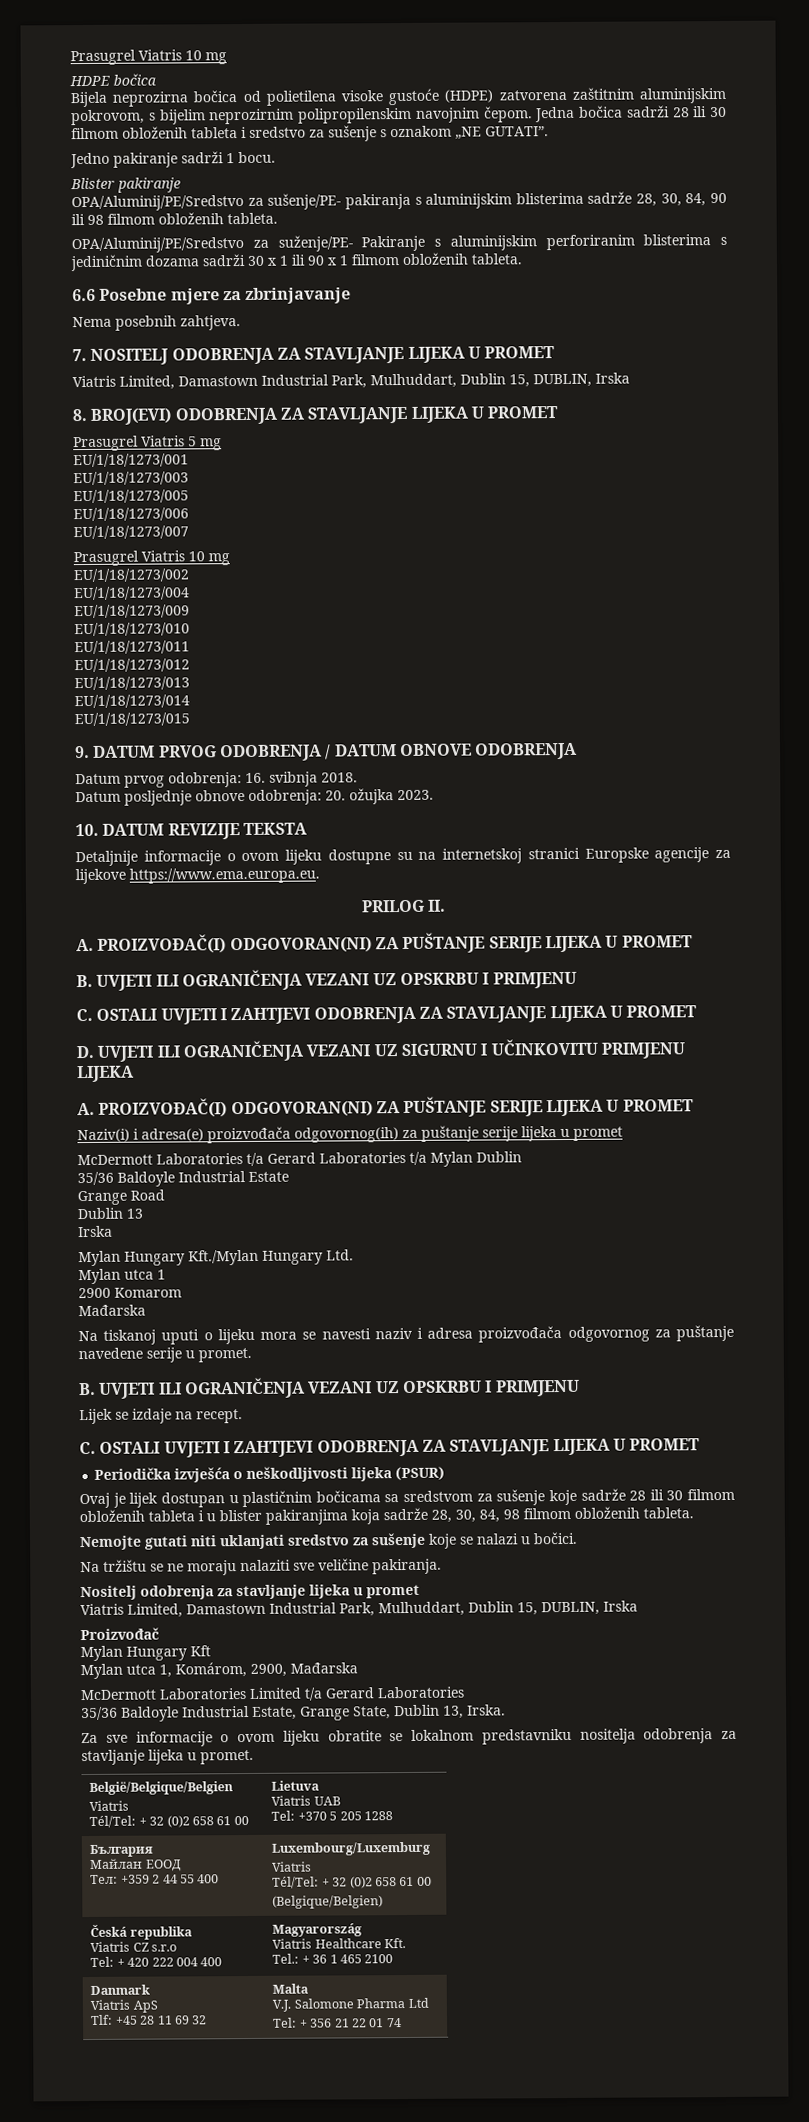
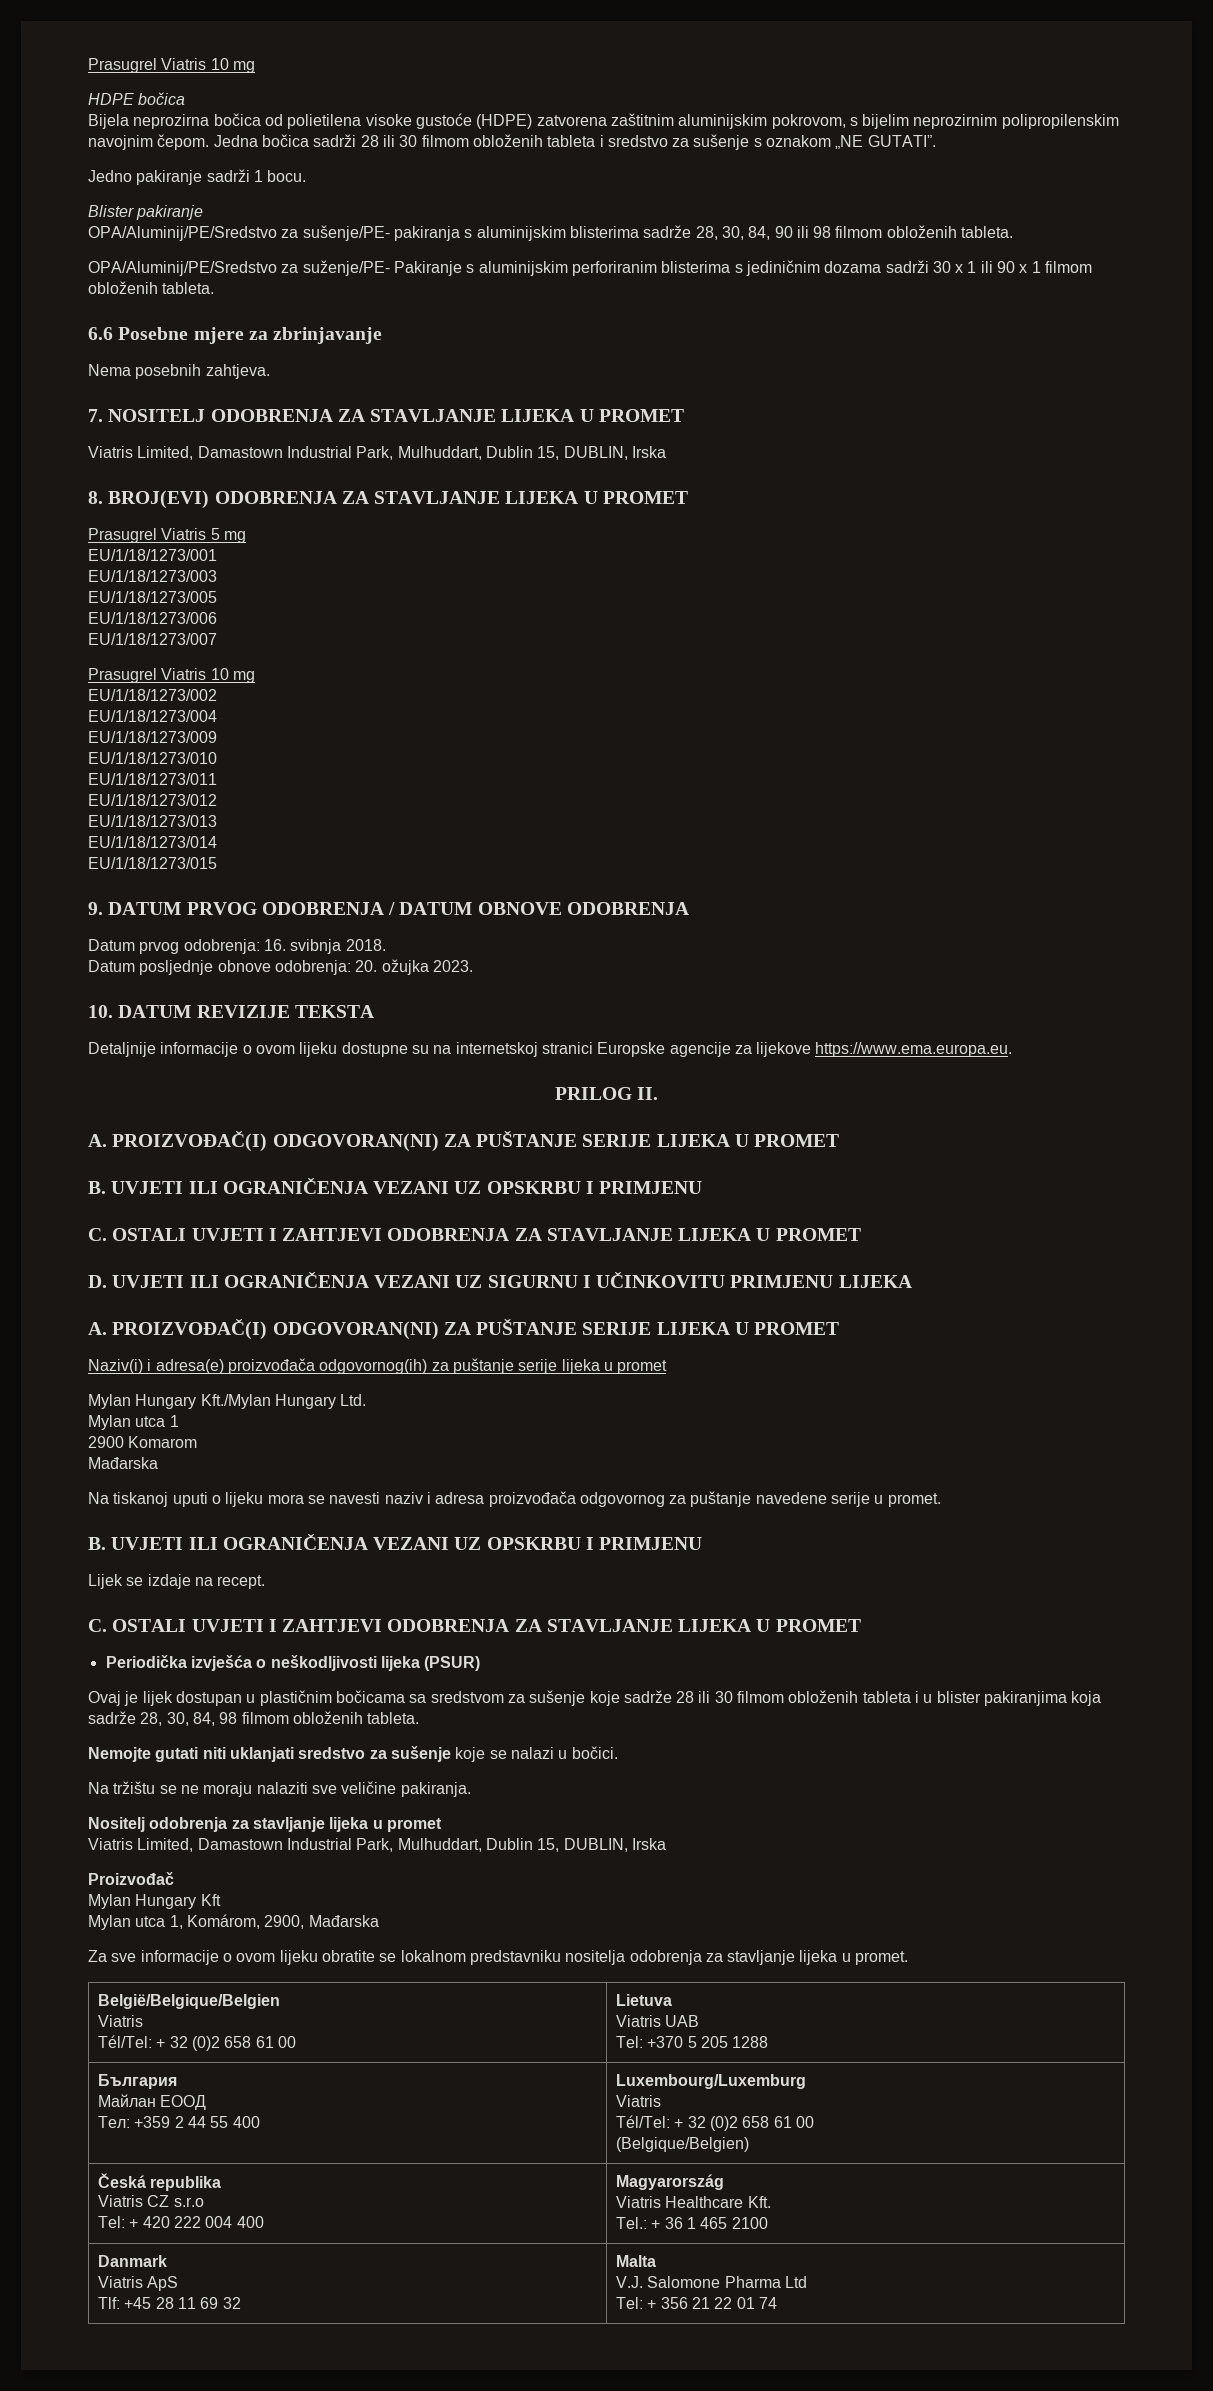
[77,1151,522,1167] [77,1171,289,1187] [77,1189,165,1206] [77,1207,143,1220] [78,1225,113,1238] // McDermott Laboratories t/a Gerard Laboratories t/a Mylan Dublin // 35/36 Baldoyle Industrial Estate // Grange Road // Dublin 13 // Irska -> (668, 1367) none
[80,1686,465,1701] [81,1704,506,1722] // McDermott Laboratories Limited t/a Gerard Laboratories // 35/36 Baldoyle Industrial Estate, Grange State, Dublin 13, Irska. -> (379, 1921) none

